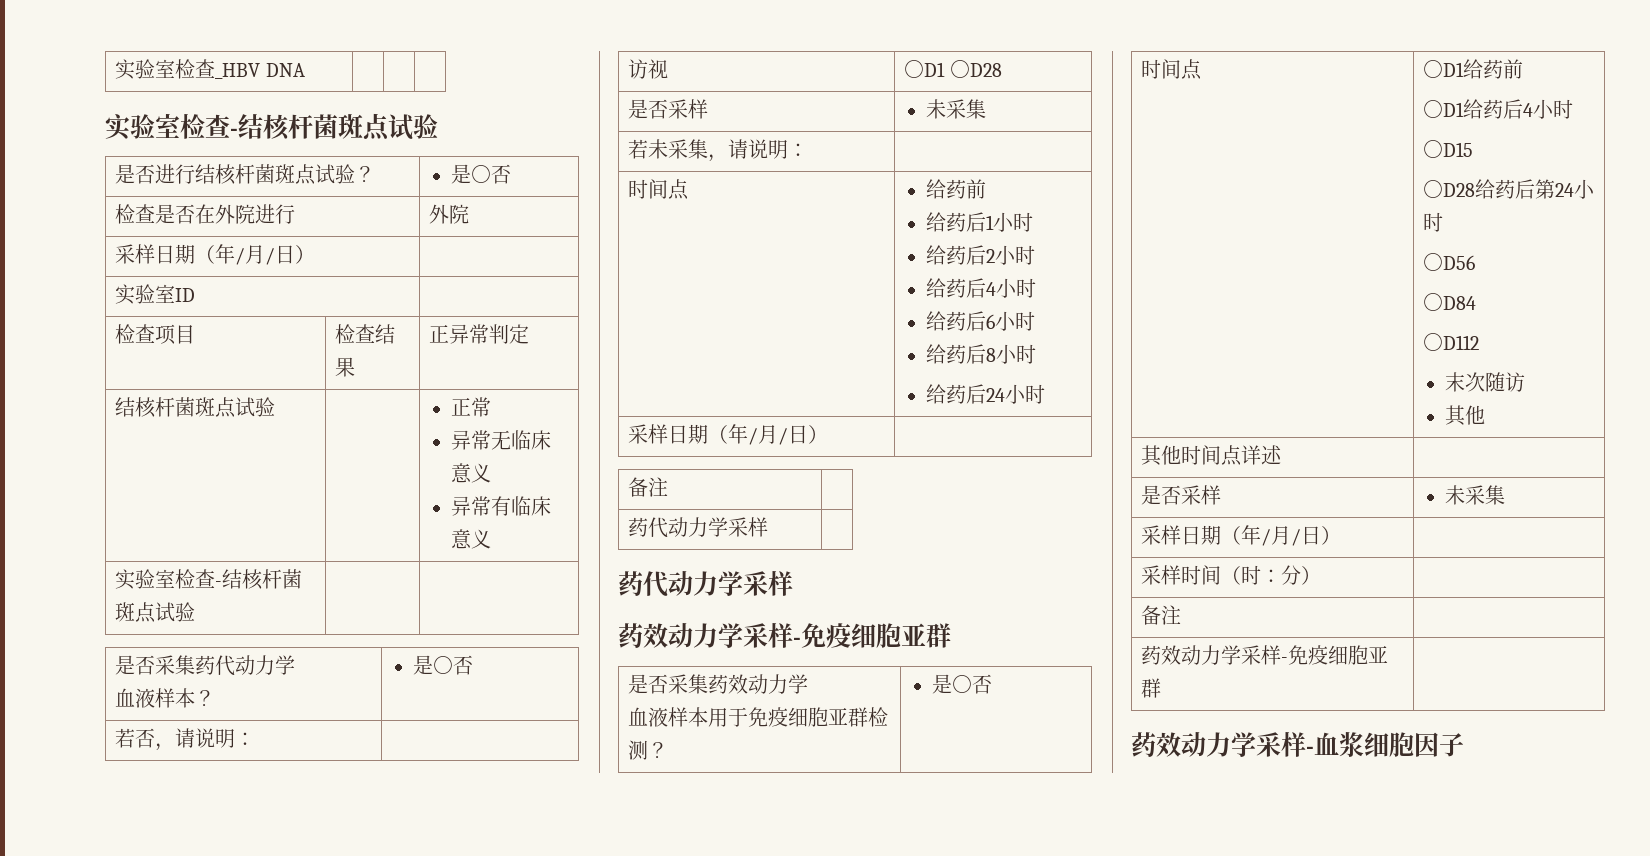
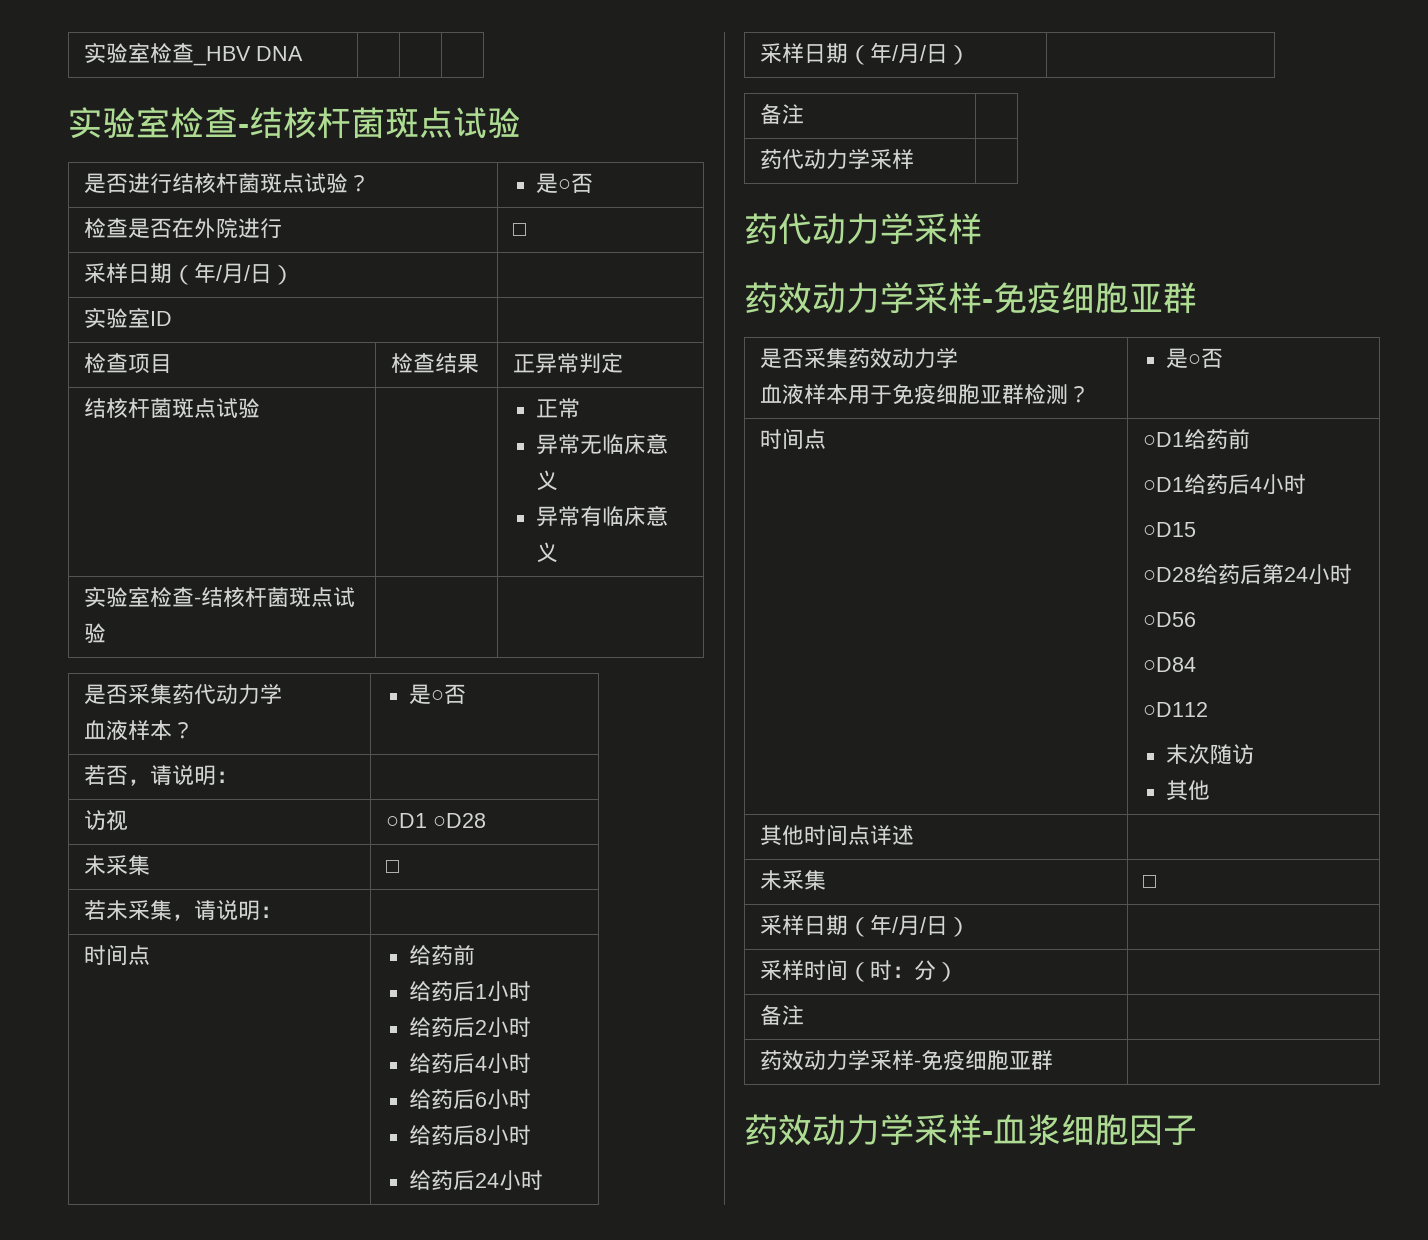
[429,204,470,224] 外院 -> [512,223,526,236] □
[628,99,709,119] [926,99,987,119] 是否采样 | 未采集 -> [83,855,150,876] [385,860,399,873] 未采集 | □
[1141,485,1222,505] [1445,485,1506,505] 是否采样 | 未采集 -> [759,870,826,891] [1142,875,1156,888] 未采集 | □

